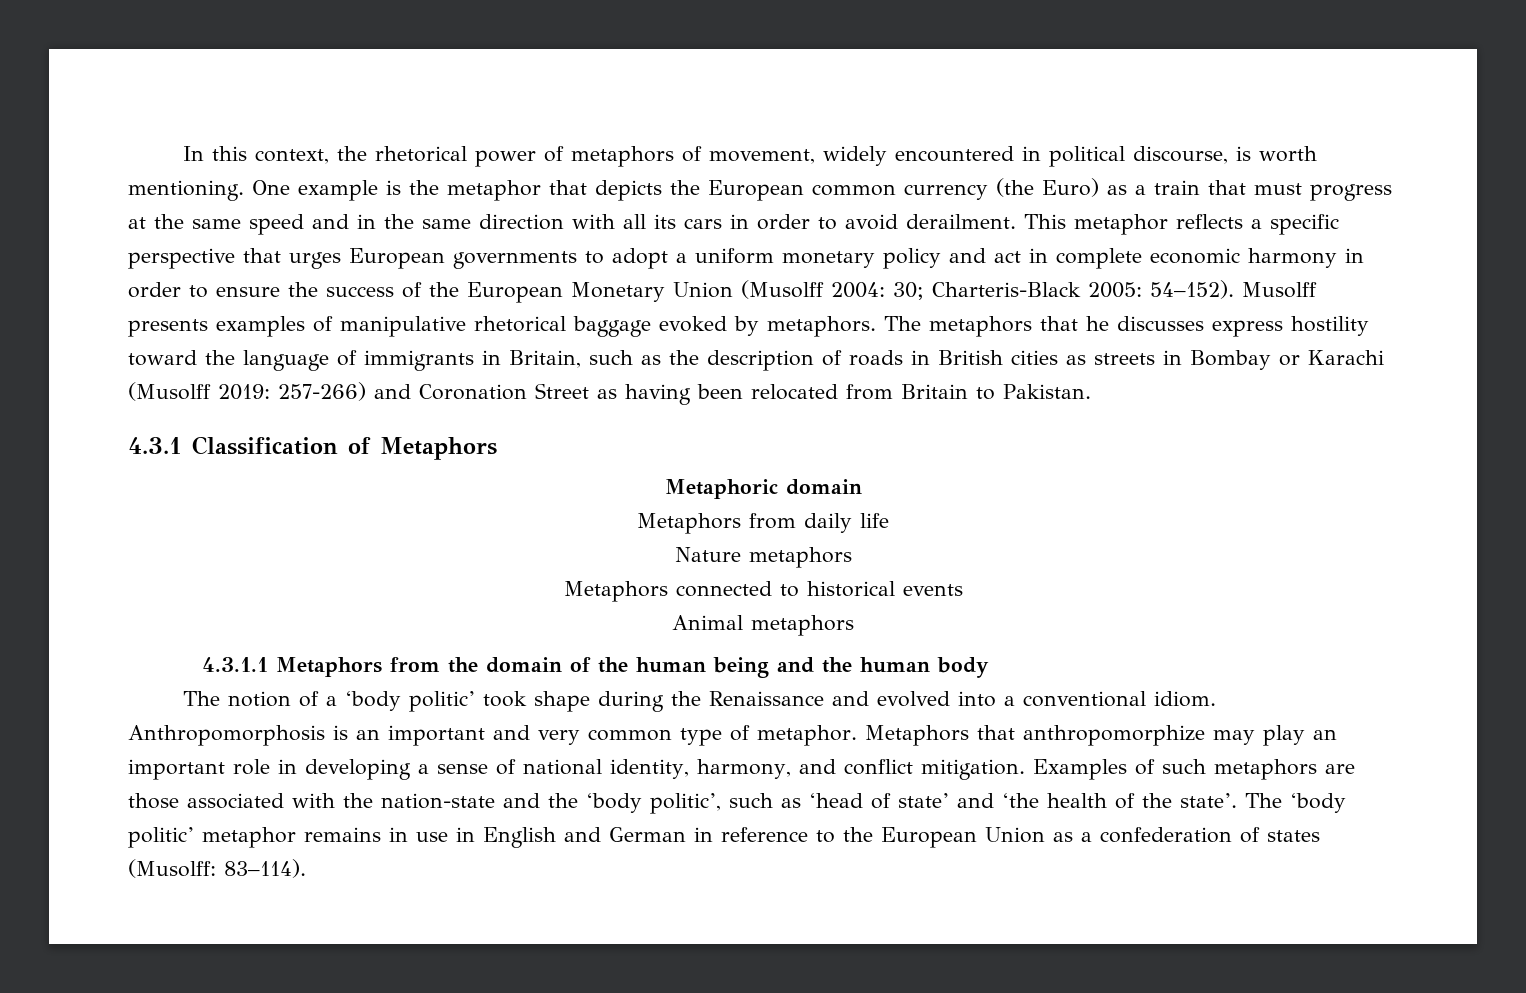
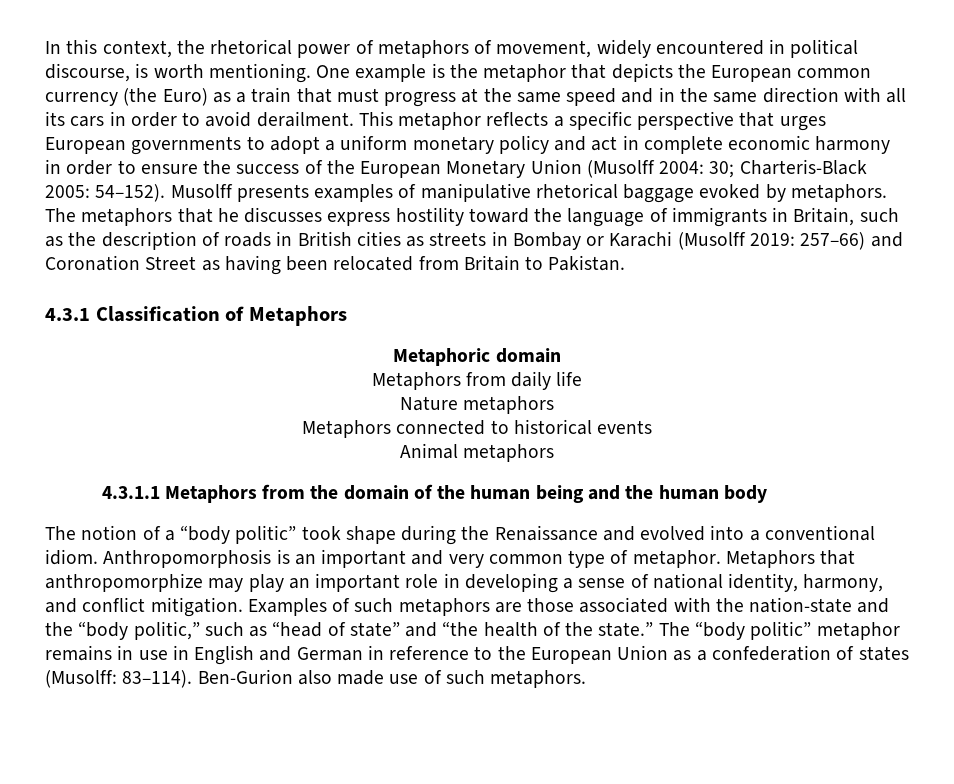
[278,382,366,401] 257-266) -> [800,232,866,250] 257–66)
[345,691,476,712] ‘body politic’ -> [180,525,297,544] “body politic”
[586,793,1346,814] [128,827,194,848] ‘body politic’, such as ‘head of state’ and ‘the health of the state’. The ‘body politic’ -> [78,621,812,640] “body politic,” such as “head of state” and “the health of the state.” The “body politic”
(306, 868) none -> [197,669,587,688] Ben-Gurion also made use of such metaphors.

